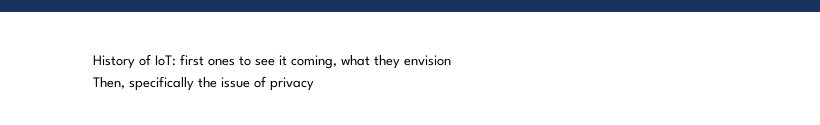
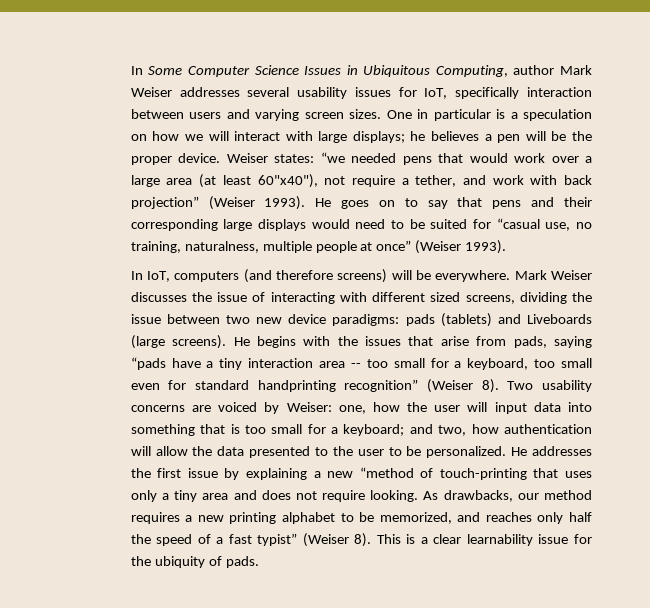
[93,54,452,69] [93,76,315,91] History of IoT: first ones to see it coming, what they envision // Then, specifically the issue of privacy -> [130,65,593,77] [130,87,592,99] [130,109,592,121] [130,131,593,143] [130,152,592,165] [130,174,592,188] [130,196,592,210] [130,218,592,231] [130,240,507,254] [130,269,593,283] [130,292,592,304] [130,313,593,327] [130,335,593,349] [130,357,593,370] [130,379,592,393] [130,402,592,414] [130,424,593,436] [130,446,593,458] [130,467,593,480] [130,490,592,502] [130,512,593,524] [130,533,592,547] [130,556,259,568] In Some Computer Science Issues in Ubiquitous Computing, author Mark Weiser addresses several usability issues for IoT, specifically interaction between users and varying screen sizes. One in particular is a speculation on how we will interact with large displays; he believes a pen will be the proper device. Weiser states: “we needed pens that would work over a large area (at least 60"x40"), not require a tether, and work with back projection” (Weiser 1993). He goes on to say that pens and their corresponding large displays would need to be suited for “casual use, no training, naturalness, multiple people at once” (Weiser 1993). // In IoT, computers (and therefore screens) will be everywhere. Mark Weiser discusses the issue of interacting with different sized screens, dividing the issue between two new device paradigms: pads (tablets) and Liveboards (large screens). He begins with the issues that arise from pads, saying “pads have a tiny interaction area -- too small for a keyboard, too small even for standard handprinting recognition” (Weiser 8). Two usability concerns are voiced by Weiser: one, how the user will input data into something that is too small for a keyboard; and two, how authentication will allow the data presented to the user to be personalized. He addresses the first issue by explaining a new “method of touch-printing that uses only a tiny area and does not require looking. As drawbacks, our method requires a new printing alphabet to be memorized, and reaches only half the speed of a fast typist” (Weiser 8). This is a clear learnability issue for the ubiquity of pads.

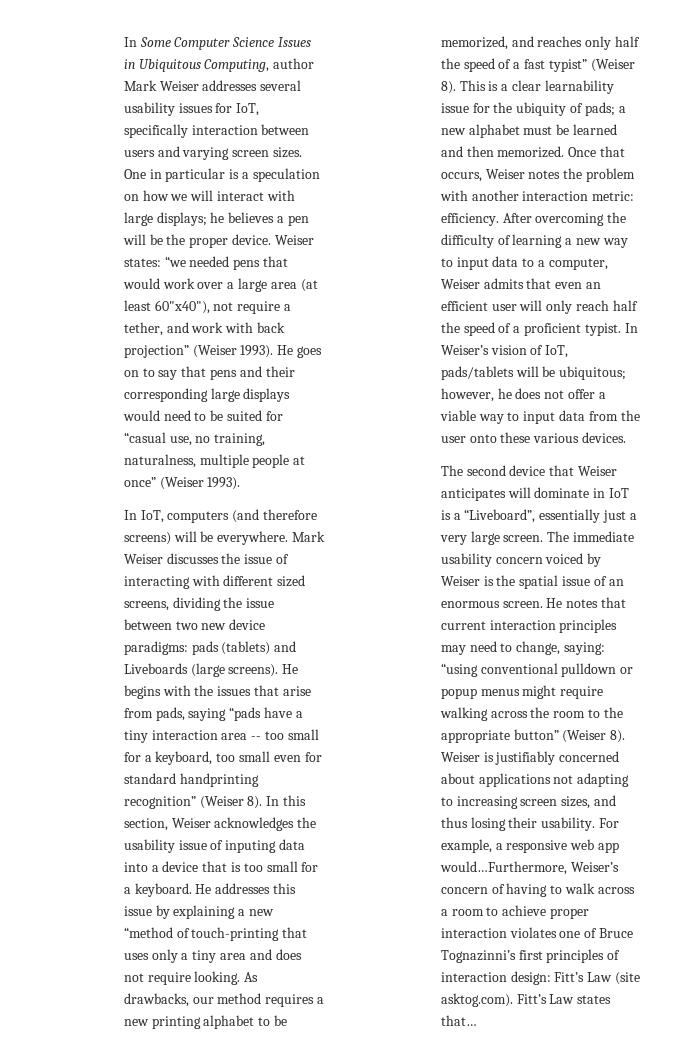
[507,380,592,392] [130,402,592,414] [130,424,195,436] Two usability concerns are voiced by Weiser: one, how the user will input data into something -> [266,795,306,806] [123,817,317,831] [123,839,305,853] [123,861,199,872] In this section, Weiser acknowledges the usability issue of inputing data into a device
[343,424,593,436] [130,446,593,458] [130,468,182,478] keyboard; and two, how authentication will allow the data presented to the user to be personalized. He addresses the first -> [134,883,296,897] keyboard. He addresses this
[225,556,259,568] pads. -> [584,102,626,116] [440,124,617,138] [440,146,625,158] [440,168,635,182] [439,190,635,201] [440,212,627,226] [440,234,628,248] [440,256,608,270] [440,278,601,289] [440,300,638,314] [440,322,638,336] [440,345,569,358] [440,366,627,380] [440,388,606,402] [439,410,640,424] [440,432,626,443] [440,465,617,476] [440,487,629,501] [440,509,637,523] [439,531,634,545] [440,553,602,567] [440,575,624,589] [440,597,626,608] [440,619,618,633] [440,641,605,655] [440,663,634,677] [440,685,604,699] [439,707,623,721] [440,729,626,743] [440,751,620,765] [440,773,630,787] [440,795,616,809] [440,817,619,831] [440,839,619,853] [439,861,619,875] [440,883,635,897] [440,905,589,919] [440,927,633,938] [440,949,621,963] [440,971,640,985] [440,993,612,1007] [440,1015,477,1026] pads; a new alphabet must be learned and then memorized. Once that occurs, Weiser notes the problem with another interaction metric: efficiency. After overcoming the difficulty of learning a new way to input data to a computer, Weiser admits that even an efficient user will only reach half the speed of a proficient typist. In Weiser’s vision of IoT, pads/tablets will be ubiquitous; however, he does not offer a viable way to input data from the user onto these various devices. // The second device that Weiser anticipates will dominate in IoT is a “Liveboard”, essentially just a very large screen. The immediate usability concern voiced by Weiser is the spatial issue of an enormous screen. He notes that current interaction principles may need to change, saying: “using conventional pulldown or popup menus might require walking across the room to the appropriate button” (Weiser 8). Weiser is justifiably concerned about applications not adapting to increasing screen sizes, and thus losing their usability. For example, a responsive web app would…Furthermore, Weiser’s concern of having to walk across a room to achieve proper interaction violates one of Bruce Tognazinni’s first principles of interaction design: Fitt’s Law (site asktog.com). Fitt’s Law states that…

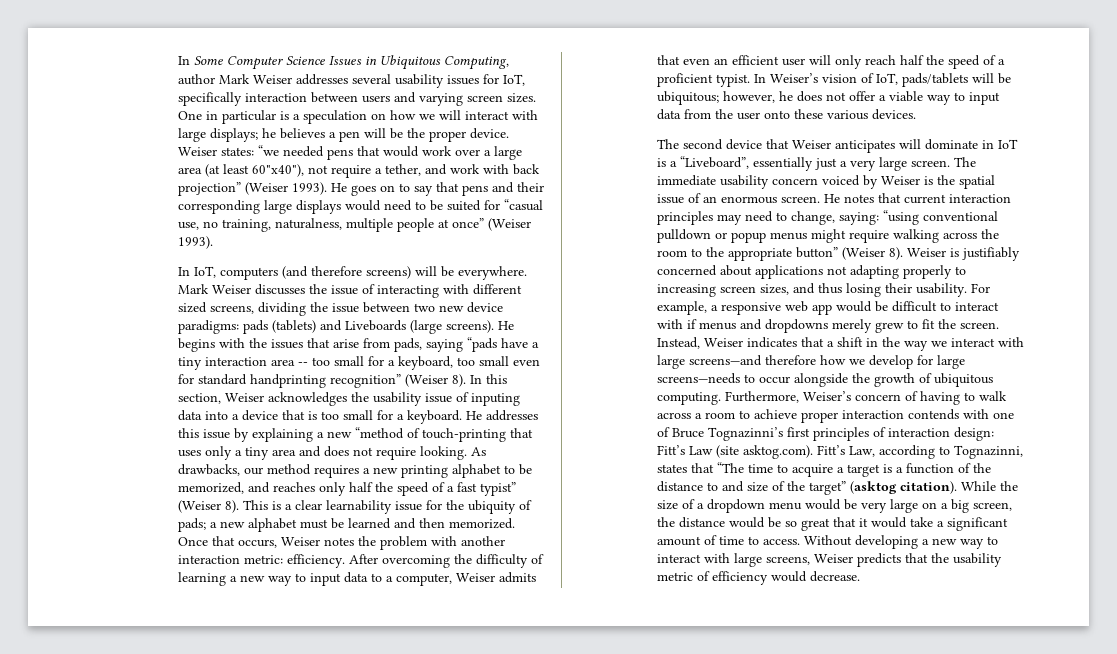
(630, 780) none -> [903,265,953,279] properly
[439,861,567,875] would…Furthermore, -> [836,301,1000,312] [657,319,1000,333] [657,337,1025,351] [657,355,966,369] [657,373,994,387] [657,391,800,405] would be difficult to interact with if menus and dropdowns merely grew to fit the screen. Instead, Weiser indicates that a shift in the way we interact with large screens—and therefore how we develop for large screens—needs to occur alongside the growth of ubiquitous computing. Furthermore,
[509,927,557,938] violates -> [908,409,990,420] contends with
[549,994,612,1004] [440,1015,477,1026] Law states that… -> [849,445,1024,459] [657,462,992,477] [657,481,1019,495] [657,499,1013,513] [657,517,1009,531] [657,535,999,549] [657,553,1003,567] [657,571,861,585] Law, according to Tognazinni, states that “The time to acquire a target is a function of the distance to and size of the target” (asktog citation). While the size of a dropdown menu would be very large on a big screen, the distance would be so great that it would take a significant amount of time to access. Without developing a new way to interact with large screens, Weiser predicts that the usability metric of efficiency would decrease.

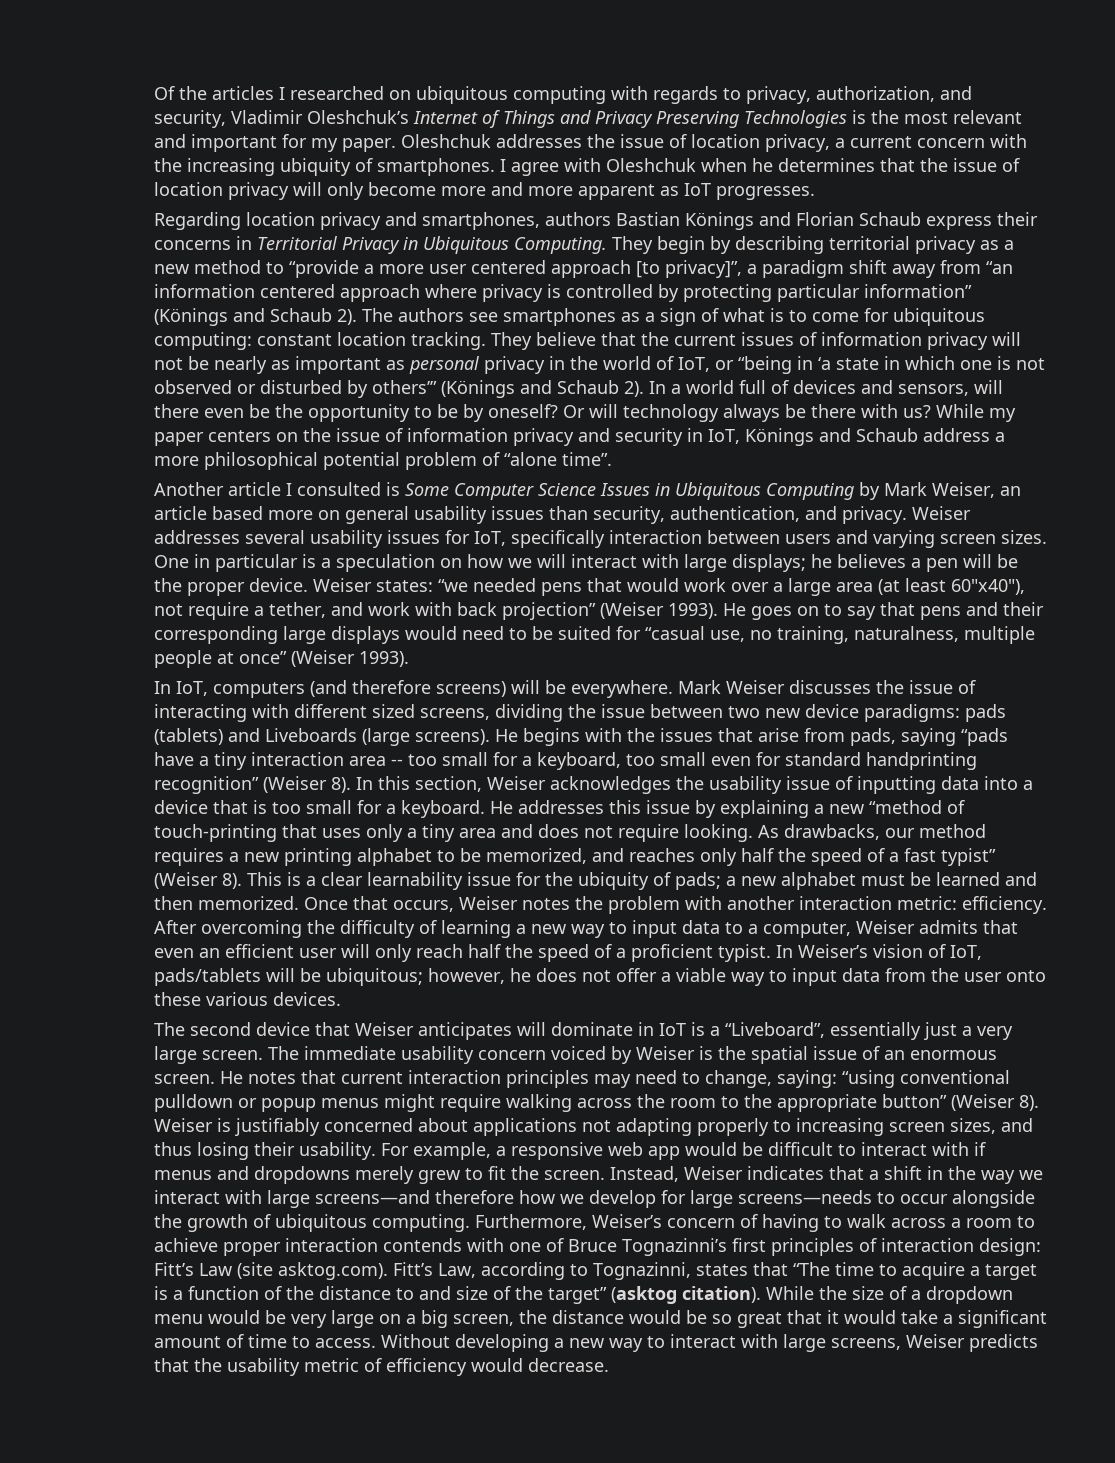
[178,56,191,65] In -> [153,86,972,104] [153,110,1022,128] [153,134,1027,152] [153,158,1020,176] [153,182,815,200] [153,212,1038,230] [153,236,1014,254] [153,260,1013,278] [153,284,972,302] [153,308,985,326] [153,332,1021,350] [153,356,1045,374] [153,380,1003,398] [153,404,1016,422] [153,428,1005,446] [153,452,612,470] [153,482,400,496] Of the articles I researched on ubiquitous computing with regards to privacy, authorization, and security, Vladimir Oleshchuk’s Internet of Things and Privacy Preserving Technologies is the most relevant and important for my paper. Oleshchuk addresses the issue of location privacy, a current concern with the increasing ubiquity of smartphones. I agree with Oleshchuk when he determines that the issue of location privacy will only become more and more apparent as IoT progresses. // Regarding location privacy and smartphones, authors Bastian Könings and Florian Schaub express their concerns in Territorial Privacy in Ubiquitous Computing. They begin by describing territorial privacy as a new method to “provide a more user centered approach [to privacy]”, a paradigm shift away from “an information centered approach where privacy is controlled by protecting particular information” (Könings and Schaub 2). The authors see smartphones as a sign of what is to come for ubiquitous computing: constant location tracking. They believe that the current issues of information privacy will not be nearly as important as personal privacy in the world of IoT, or “being in ‘a state in which one is not observed or disturbed by others’” (Könings and Schaub 2). In a world full of devices and sensors, will there even be the opportunity to be by oneself? Or will technology always be there with us? While my paper centers on the issue of information privacy and security in IoT, Könings and Schaub address a more philosophical potential problem of “alone time”. // Another article I consulted is
[444,56,510,70] [178,74,251,85] Computing, author Mark -> [765,482,1021,500] [153,506,907,524] Computing by Mark Weiser, an article based more on general usability issues than security, authentication, and privacy.
[471,393,521,406] inputing -> [856,776,936,794] inputting

